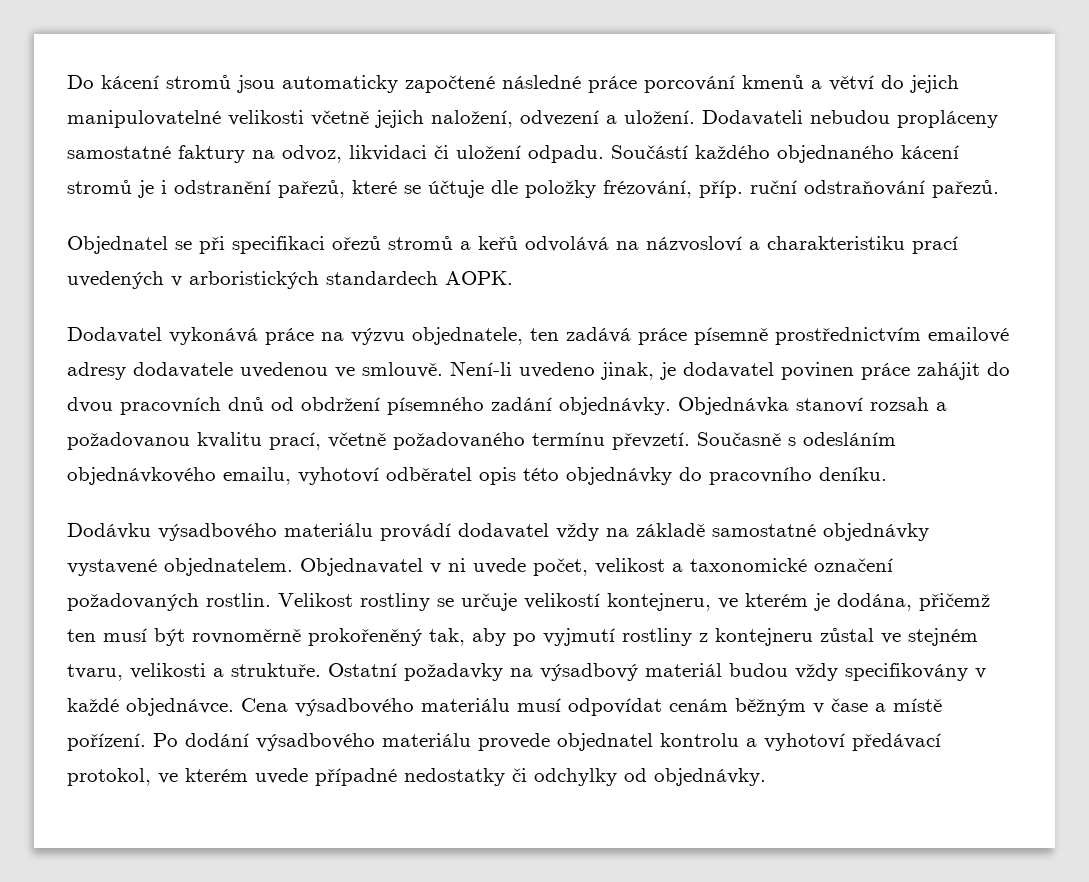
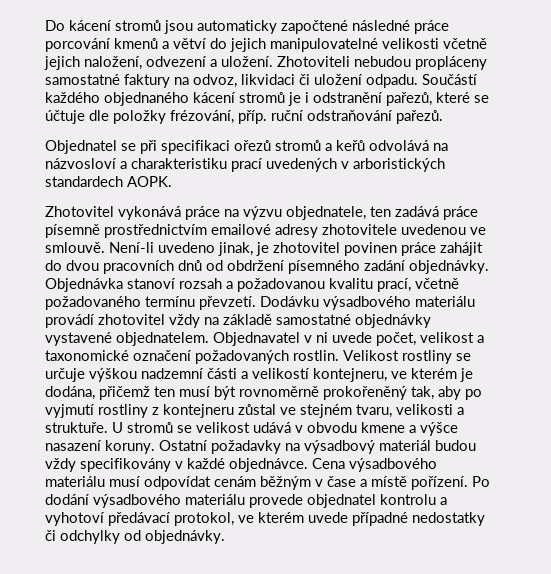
[702,110,803,126] Dodavateli -> [277,56,350,67] Zhotoviteli
[67,327,162,343] Dodavatel -> [45,206,114,217] Zhotovitel
[133,362,233,378] dodavatele -> [322,224,397,235] zhotovitele
[683,362,774,378] dodavatel -> [273,242,340,253] zhotovitel
[697,432,896,446] [67,467,887,485] Současně s odesláním objednávkového emailu, vyhotoví odběratel opis této objednávky do pracovního deníku. // -> (256, 303) none
[458,523,549,539] dodavatel -> [98,314,165,325] zhotovitel
(517, 602) none -> [89,368,248,382] výškou nadzemní části a
(321, 670) none -> [112,422,458,436] [45,440,155,454] U stromů se velikost udává v obvodu kmene a výšce nasazení koruny.

